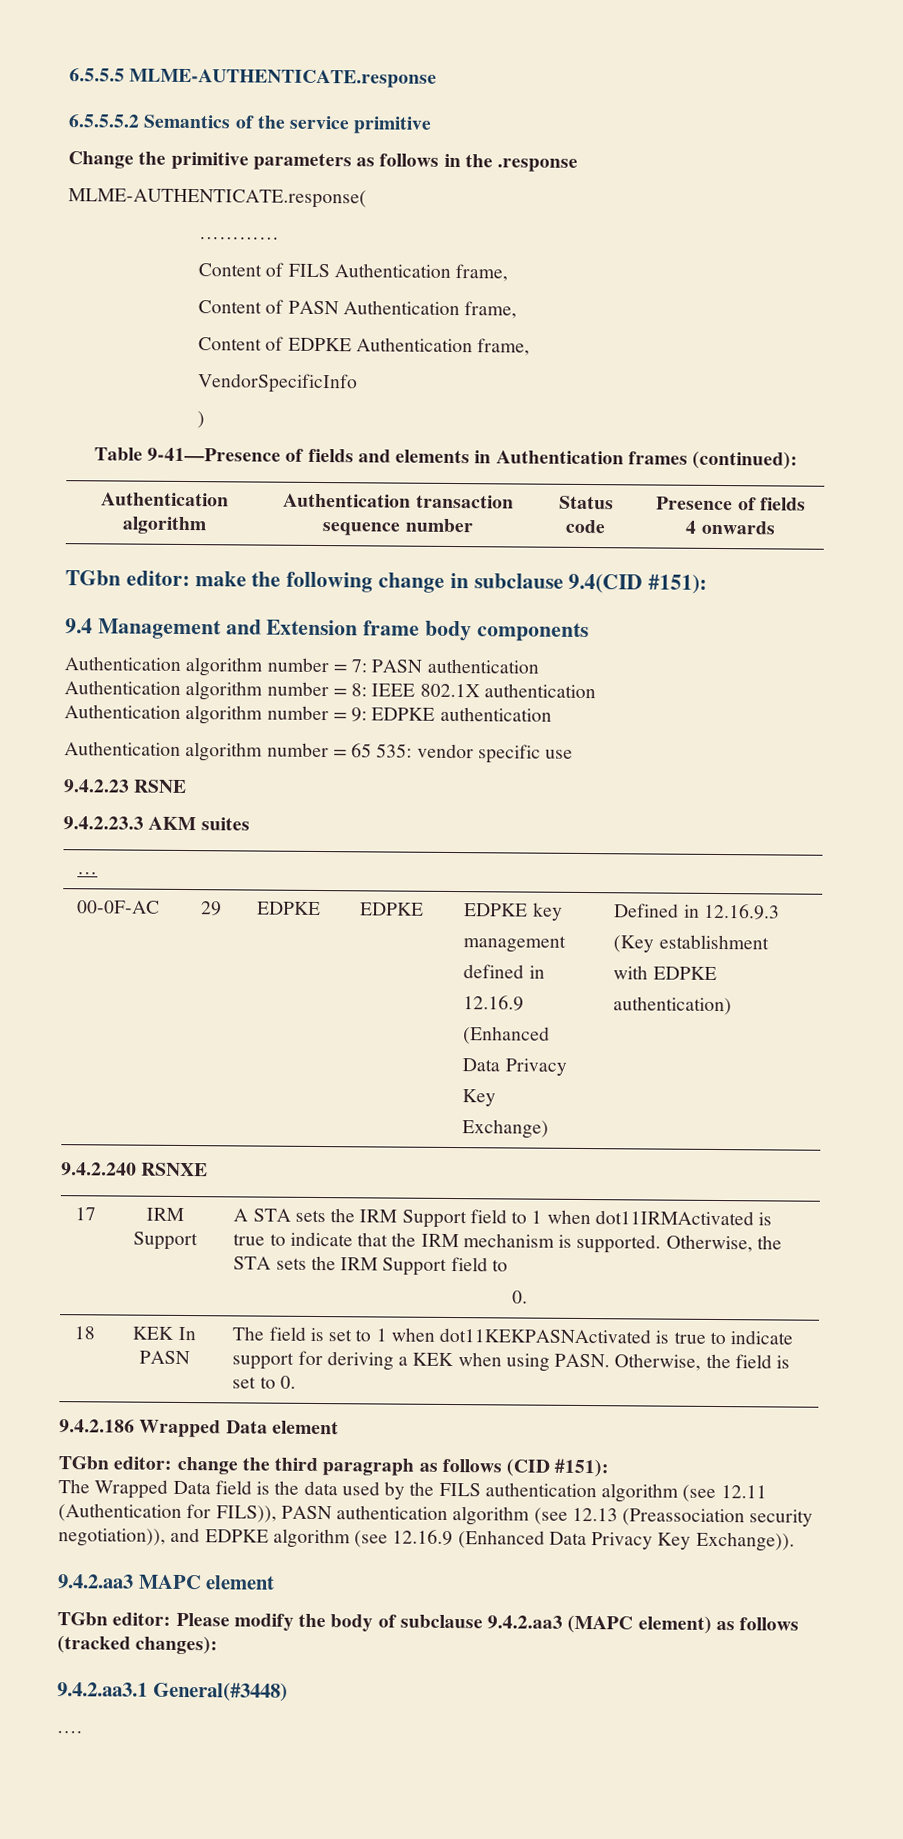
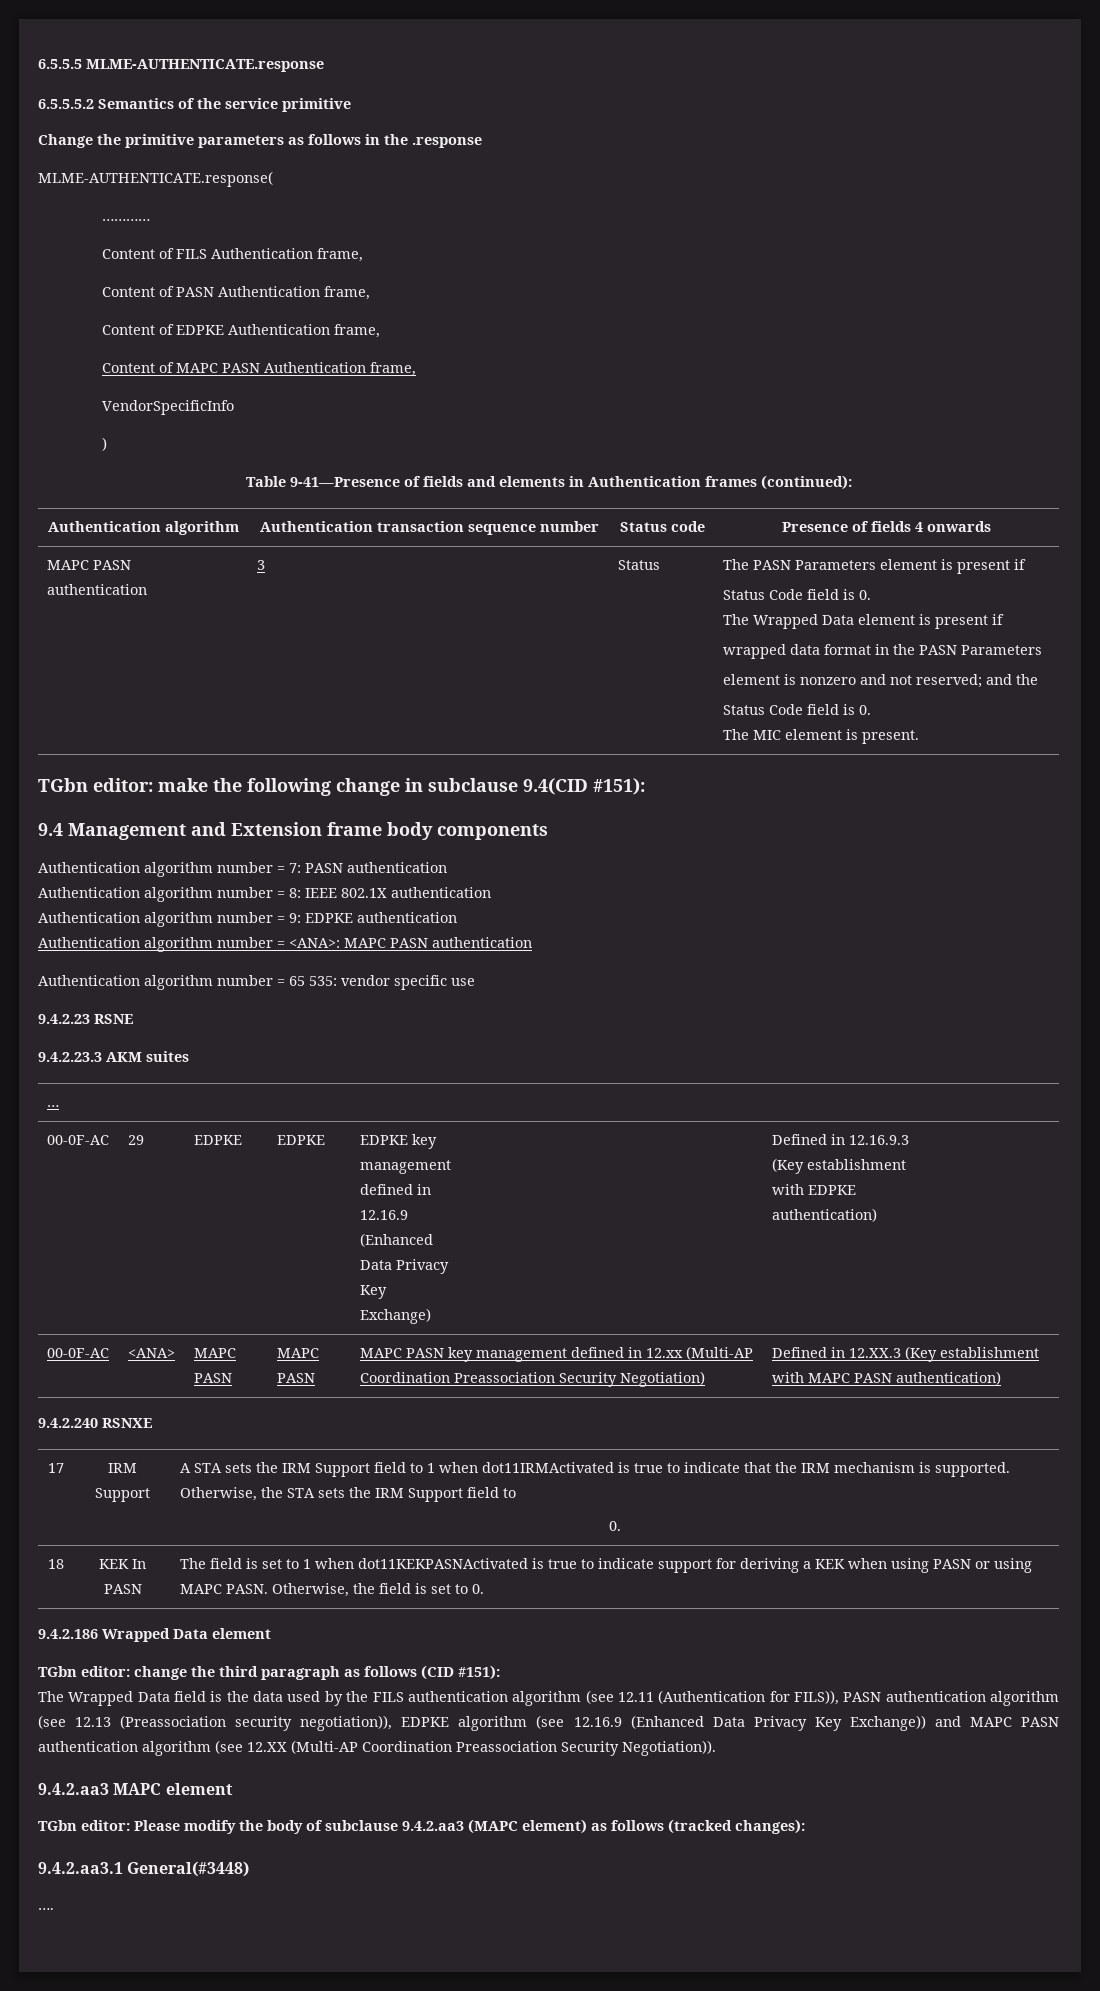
(531, 347) none -> [101,362,416,376] // Content of MAPC PASN Authentication frame,
(775, 527) none -> [47,560,132,570] [47,584,148,595] [257,560,266,570] [618,560,661,570] [723,559,1027,574] [723,589,872,600] [723,614,1005,629] [723,644,1043,659] [723,674,1039,688] [723,704,872,715] [723,729,920,744] // MAPC PASN // authentication | 3 | Status | The PASN Parameters element is present if // Status Code field is 0. // The Wrapped Data element is present if // wrapped data format in the PASN Parameters // element is nonzero and not reserved; and the // Status Code field is 0. // The MIC element is present.
(552, 714) none -> [38,937,532,952] // Authentication algorithm number = <ANA>: MAPC PASN authentication
(733, 1006) none -> [47,1348,110,1358] [128,1348,176,1358] [194,1348,237,1358] [194,1373,233,1383] [277,1348,320,1358] [277,1373,316,1383] [360,1346,754,1362] [360,1371,706,1387] [772,1346,1040,1362] [772,1371,1002,1385] // 00-0F-AC | <ANA> | MAPC PASN | MAPC PASN | MAPC PASN key management defined in 12.xx (Multi-AP Coordination Preassociation Security Negotiation) | Defined in 12.XX.3 (Key establishment with MAPC PASN authentication)
(550, 1362) none -> [933,1558,1033,1573] [180,1584,223,1594] PASN or using MAPC
[170,1527,201,1543] and -> (393, 1723) none
[695,1531,795,1552] Exchange)). -> [849,1715,1059,1731] [38,1740,716,1756] Exchange)) and MAPC PASN authentication algorithm (see 12.XX (Multi-AP Coordination Preassociation Security Negotiation)).

